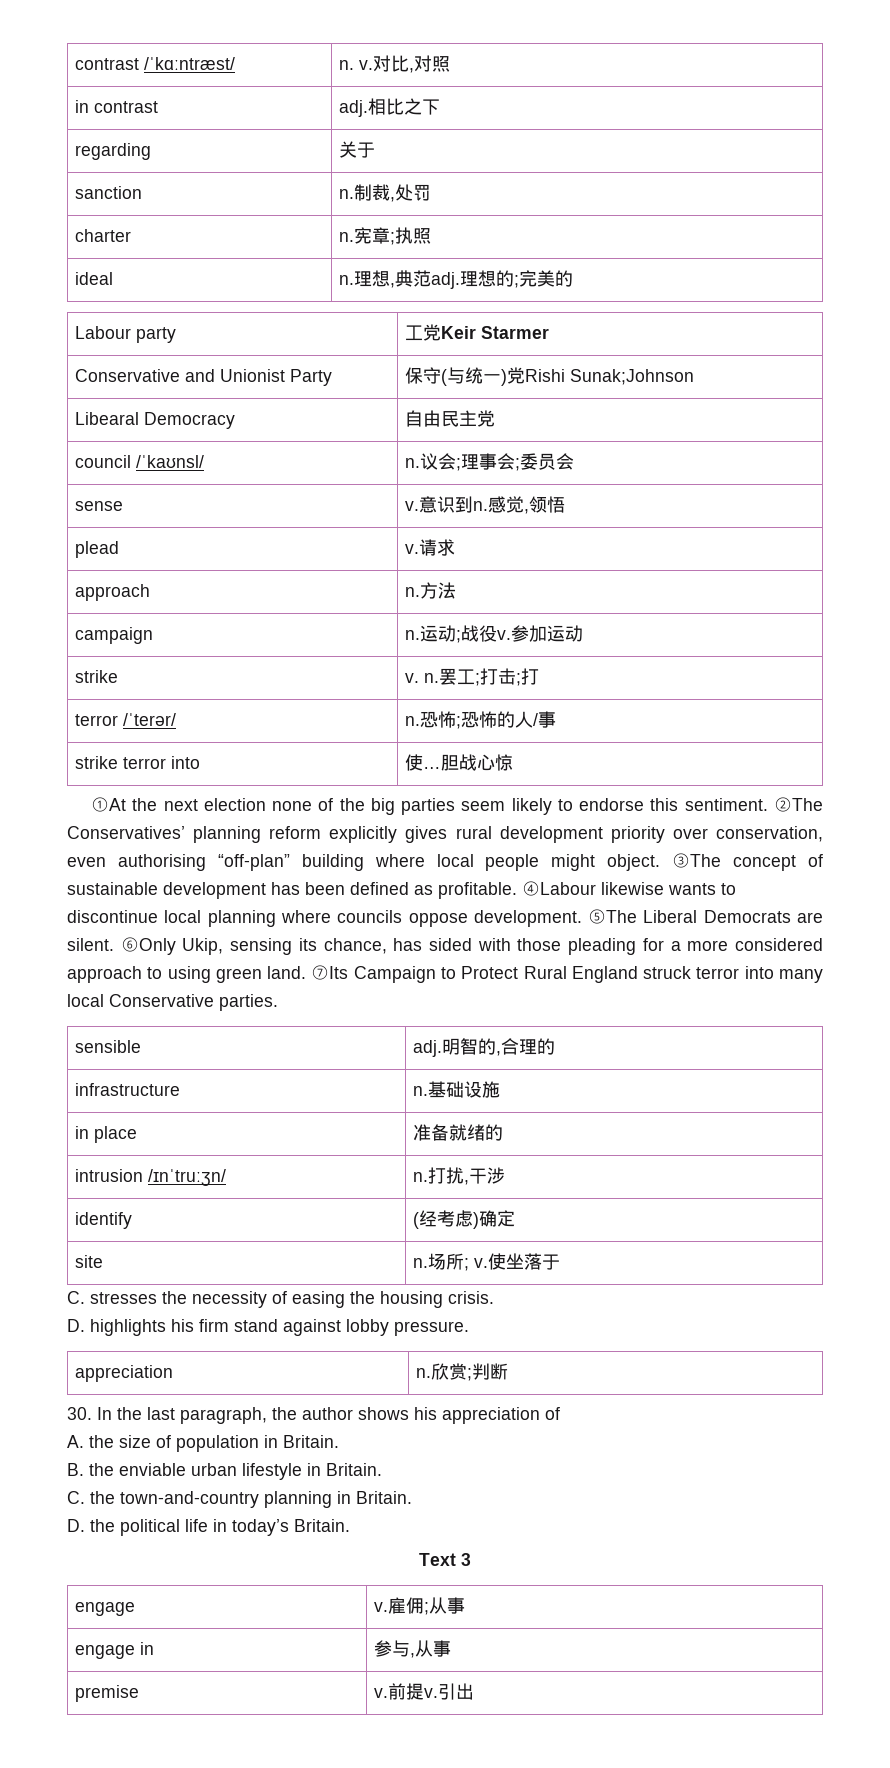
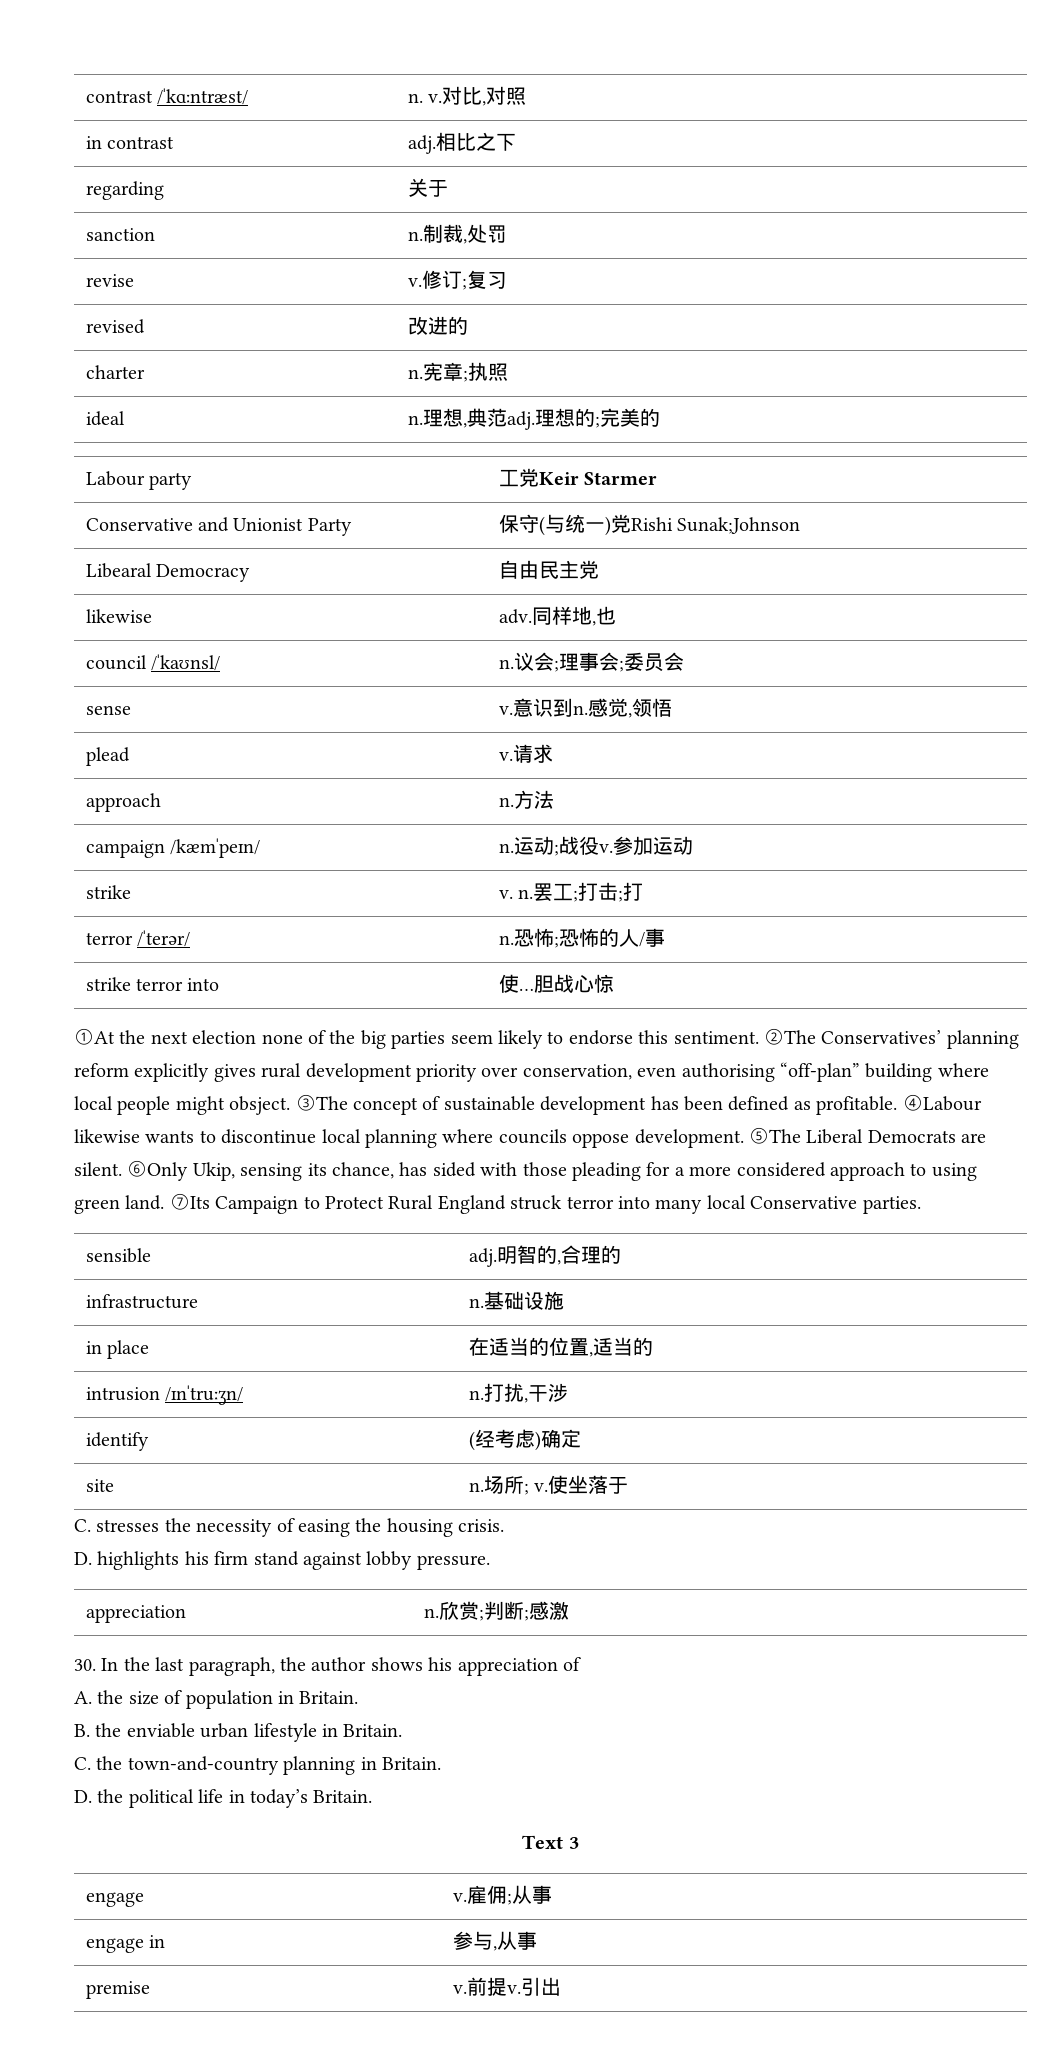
(432, 192) none -> [85,274,134,287] [407,270,507,290] [85,319,145,334] [407,316,468,335] // revise | v.修订;复习 // revised | 改进的
(496, 418) none -> [85,609,152,623] [498,606,616,626] // likewise | adv.同样地,也
(154, 635) none -> [169,838,260,858] /kæmˈpeɪn/
[607,854,661,871] object. -> [229,1096,291,1115] obsject.
[413,1124,486,1141] 准备就绪 -> [468,1337,633,1357] 在适当的位置,适当
(509, 1371) none -> [523,1601,569,1621] ;感激

